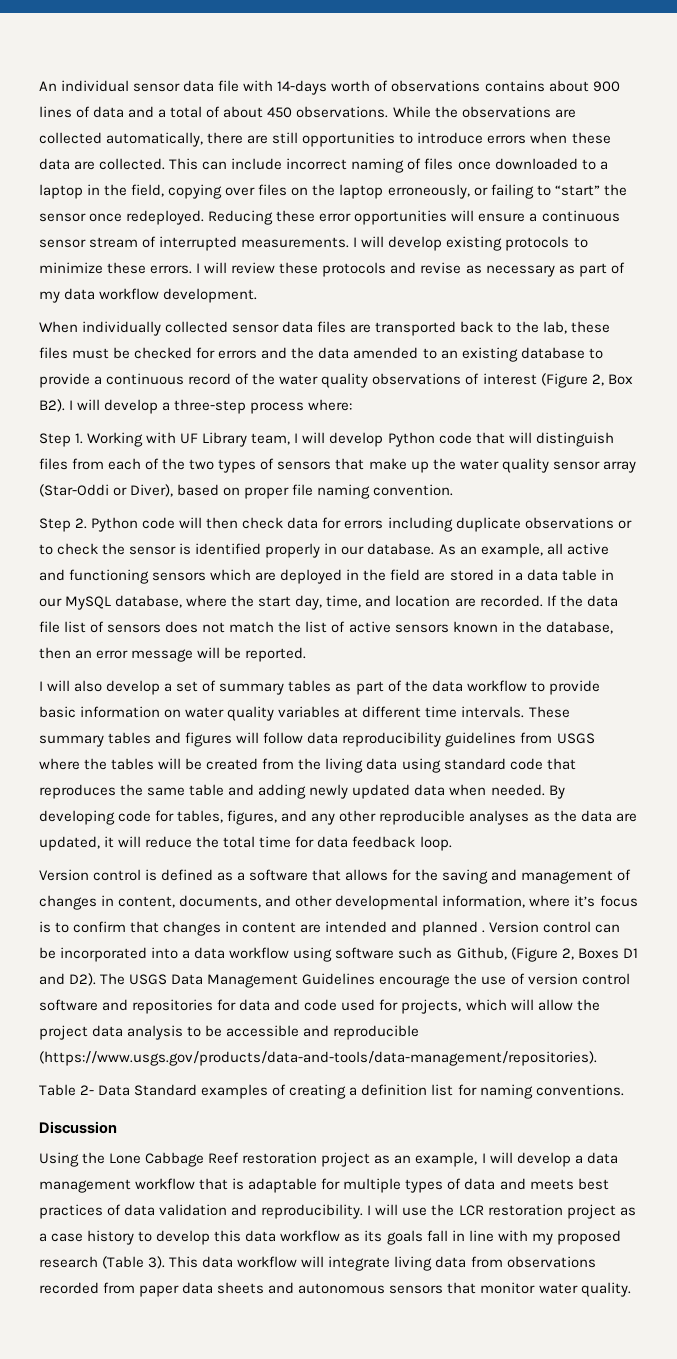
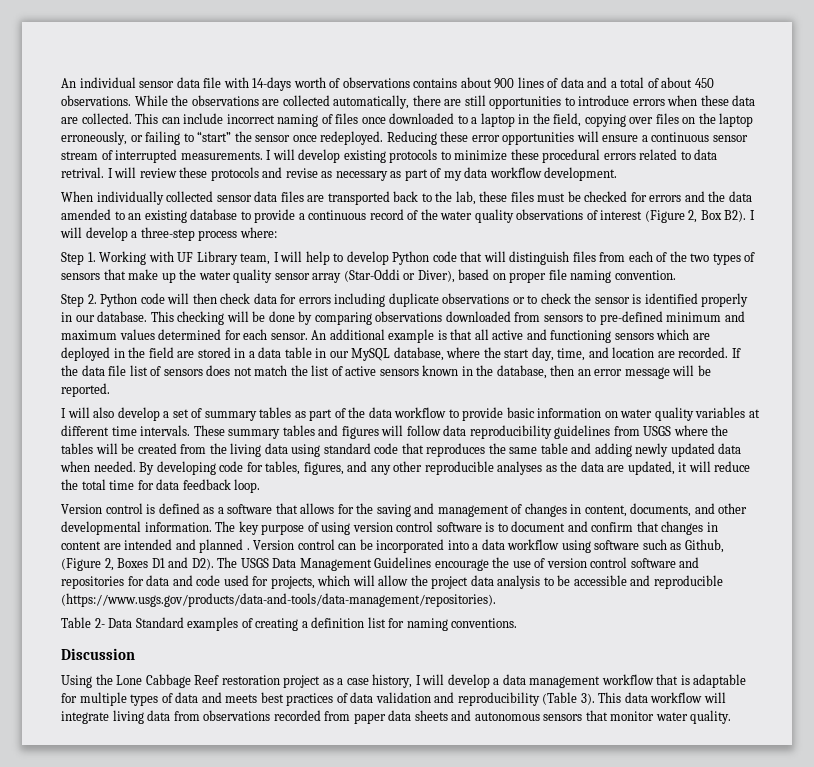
[150,265,193,274] errors. -> [542,149,718,163] [61,167,104,178] procedural errors related to data retrival.
(326, 437) none -> [305,251,344,265] help to
[438,543,543,558] As an example, -> [150,311,745,325] [61,329,473,343] This checking will be done by comparing observations downloaded from sensors to pre-defined minimum and maximum values determined for each sensor. An additional example is that
[442,895,638,908] [39,921,70,933] information, where it’s focus is to -> [144,521,588,535] information. The key purpose of using version control software is to document and
[394,1152,478,1167] an example, -> [337,674,413,688] a case history,
[261,1204,636,1219] [39,1230,621,1245] [39,1256,98,1268] reproducibility. I will use the LCR restoration project as a case history to develop this data workflow as its goals fall in line with my proposed research -> [457,692,540,706] reproducibility

